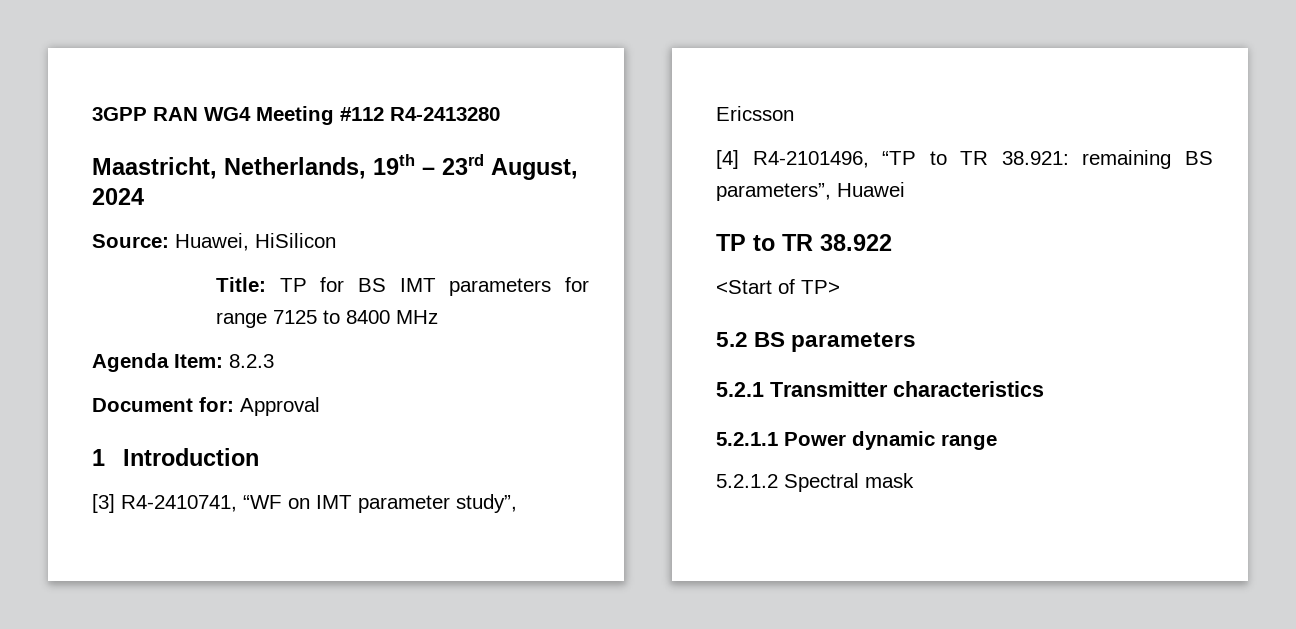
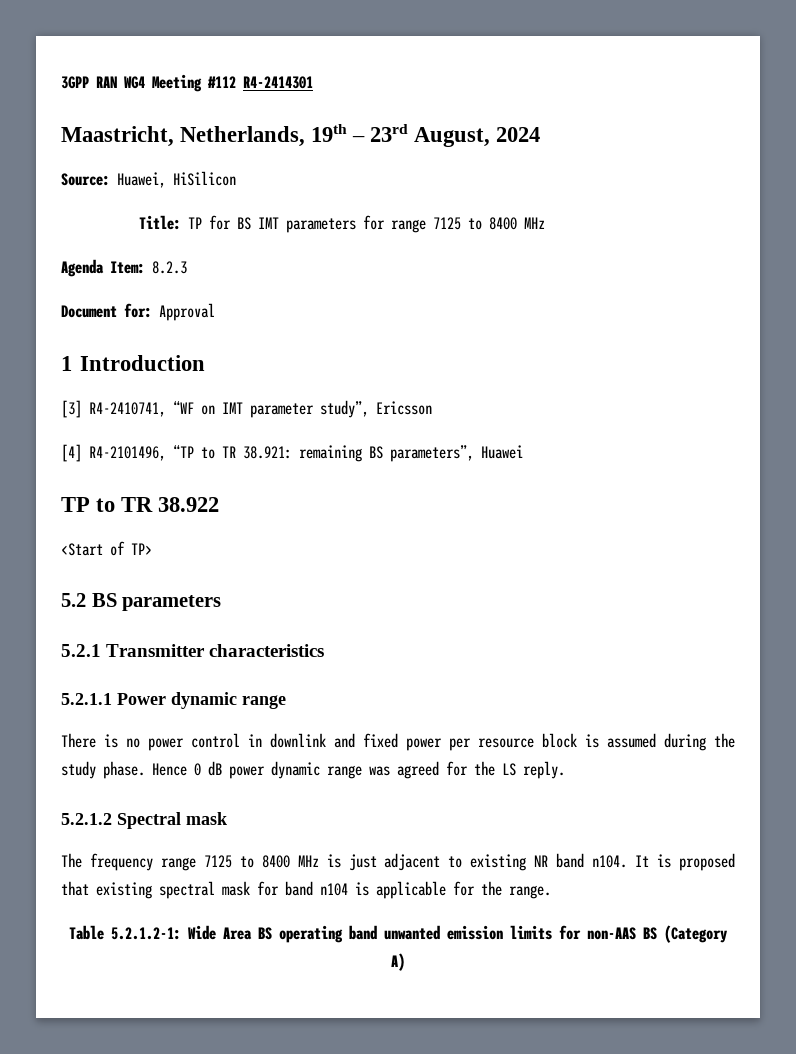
[390,107,500,121] R4-2413280 -> [243,76,313,89] R4-2414301
[716,473,914,492] 5.2.1.2 Spectral mask -> [61,733,735,751] [61,761,565,779] [61,812,227,829] [61,853,736,871] [61,881,551,899] [69,925,727,943] [391,953,405,971] There is no power control in downlink and fixed power per resource block is assumed during the study phase. Hence 0 dB power dynamic range was agreed for the LS reply. // 5.2.1.2 Spectral mask // The frequency range 7125 to 8400 MHz is just adjacent to existing NR band n104. It is proposed that existing spectral mask for band n104 is applicable for the range. // Table 5.2.1.2-1: Wide Area BS operating band unwanted emission limits for non-AAS BS (Category A)

